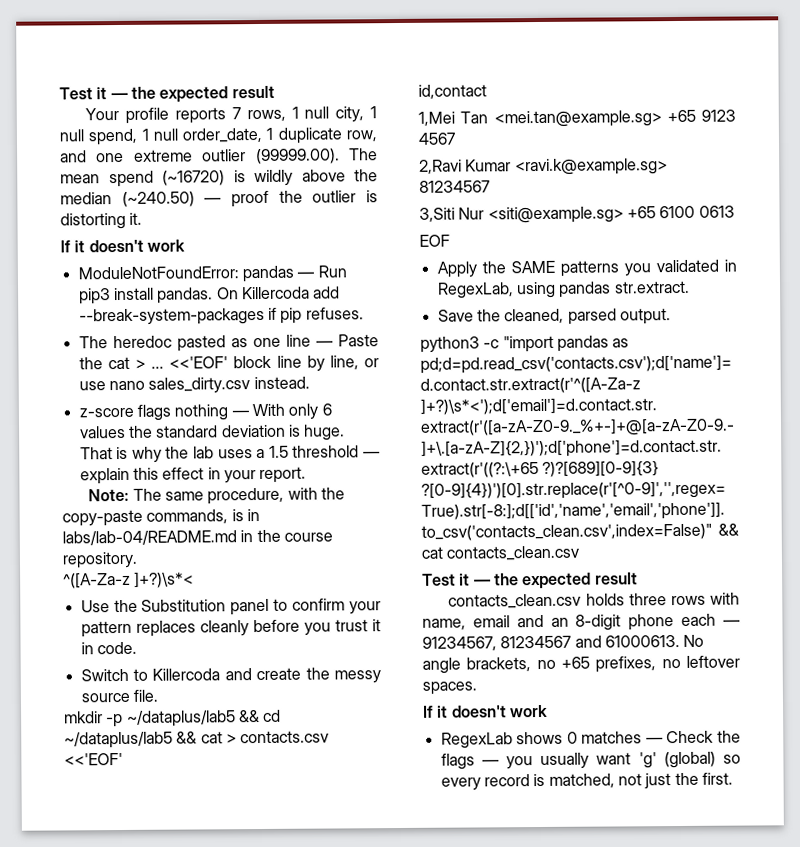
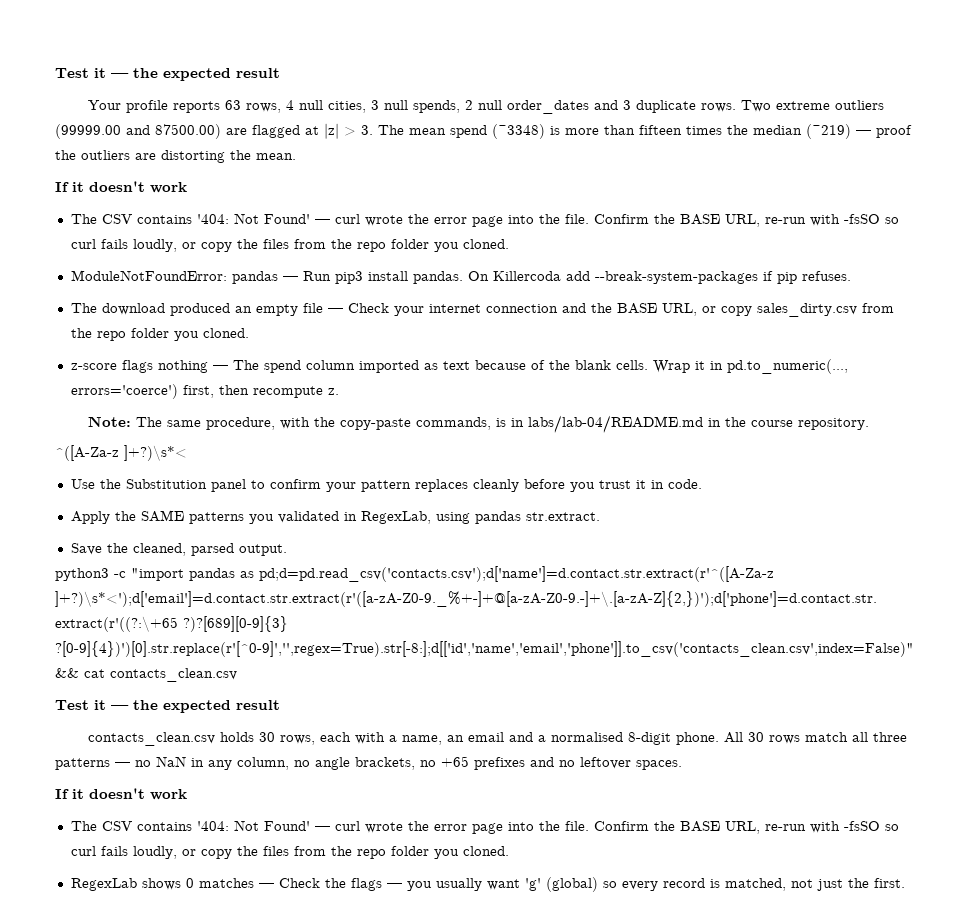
[231,106,377,123] [59,127,377,146] [60,148,378,165] [60,169,346,188] 7 rows, 1 null city, 1 null spend, 1 null order_date, 1 duplicate row, and one extreme outlier (99999.00). The mean spend (~16720) is wildly above -> [225,100,885,114] [55,123,722,139] 63 rows, 4 null cities, 3 null spends, 2 null order_dates and 3 duplicate rows. Two extreme outliers (99999.00 and 87500.00) are flagged at |z| > 3. The mean spend (~3348) is more than fifteen times
[121,191,195,207] (~240.50) -> [806,124,851,139] (~219)
[312,190,378,203] [60,212,143,230] [60,239,185,253] outlier is distorting it. // If it doesn't work -> [81,150,296,163] [55,181,187,193] [70,213,899,227] [70,239,509,252] outliers are distorting the mean. // If it doesn't work // The CSV contains '404: Not Found' — curl wrote the error page into the file. Confirm the BASE URL, re-run with -fsSO so curl fails loudly, or copy the files from the repo folder you cloned.
[112,334,379,352] [78,355,380,372] [78,376,310,394] [78,403,332,421] [79,424,346,441] [79,445,380,463] [79,466,307,485] heredoc pasted as one line — Paste the cat > ... <<'EOF' block line by line, or use nano sales_dirty.csv instead. // z-score flags nothing — With only 6 values the standard deviation is huge. That is why the lab uses a 1.5 threshold — explain this effect in your report. -> [101,303,894,317] [70,328,249,341] [70,359,848,374] [70,384,339,399] download produced an empty file — Check your internet connection and the BASE URL, or copy sales_dirty.csv from the repo folder you cloned. // z-score flags nothing — The spend column imported as text because of the blank cells. Wrap it in pd.to_numeric(..., errors='coerce') first, then recompute z.
[80,667,381,684] [80,689,158,703] [64,709,282,728] [64,730,330,749] [64,752,123,766] [418,84,487,99] [418,109,736,128] [418,132,456,145] [419,158,668,176] [419,180,490,193] [419,205,735,224] [419,234,450,247] // Switch to Killercoda and create the messy source file. // mkdir -p ~/dataplus/lab5 && cd ~/dataplus/lab5 && cat > contacts.csv <<'EOF' // id,contact // 1,Mei Tan <mei.tan@example.sg> +65 9123 4567 // 2,Ravi Kumar <ravi.k@example.sg> 81234567 // 3,Siti Nur <siti@example.sg> +65 6100 0613 // EOF -> (702, 484) none
[628,592,740,606] [422,613,740,631] [422,634,705,651] three rows with name, email and an 8-digit phone each — 91234567, 81234567 and 61000613. No -> [259,732,908,745] [55,756,310,770] 30 rows, each with a name, an email and a normalised 8-digit phone. All 30 rows match all three patterns — no NaN in any column, no
[595,656,657,673] prefixes, -> [474,757,554,770] prefixes and
(548, 711) none -> [70,820,899,834] [70,846,509,859] // The CSV contains '404: Not Found' — curl wrote the error page into the file. Confirm the BASE URL, re-run with -fsSO so curl fails loudly, or copy the files from the repo folder you cloned.

